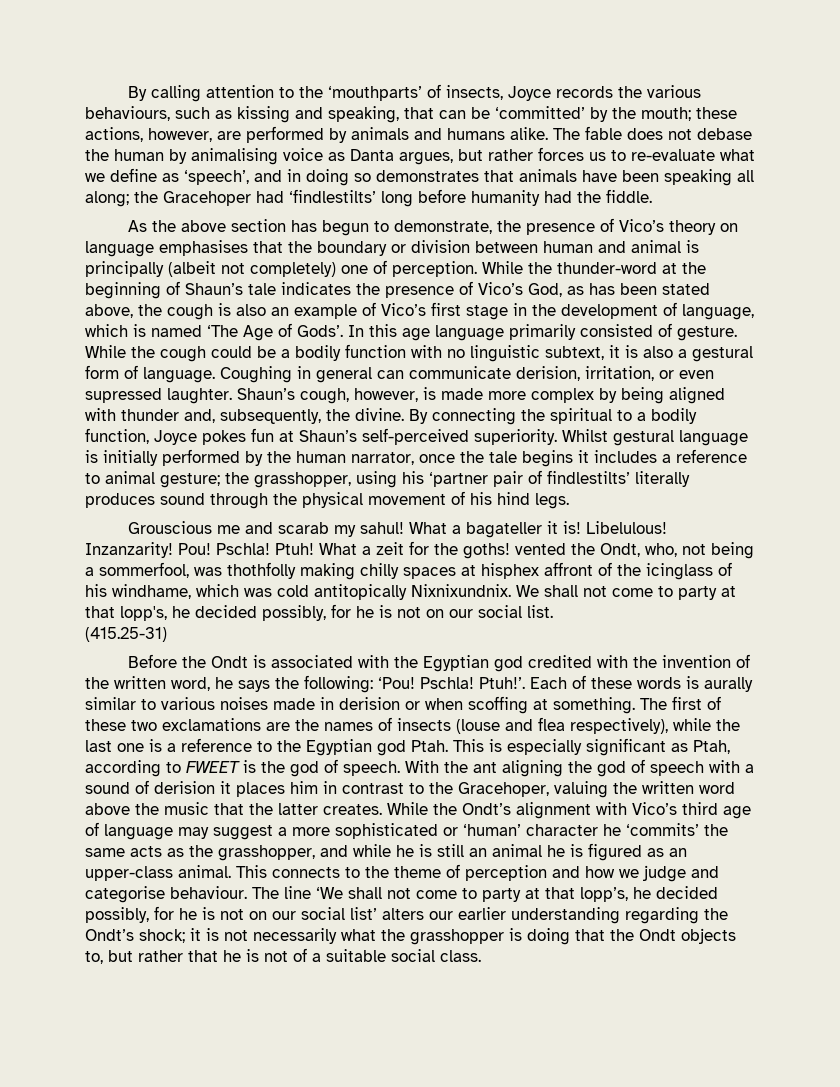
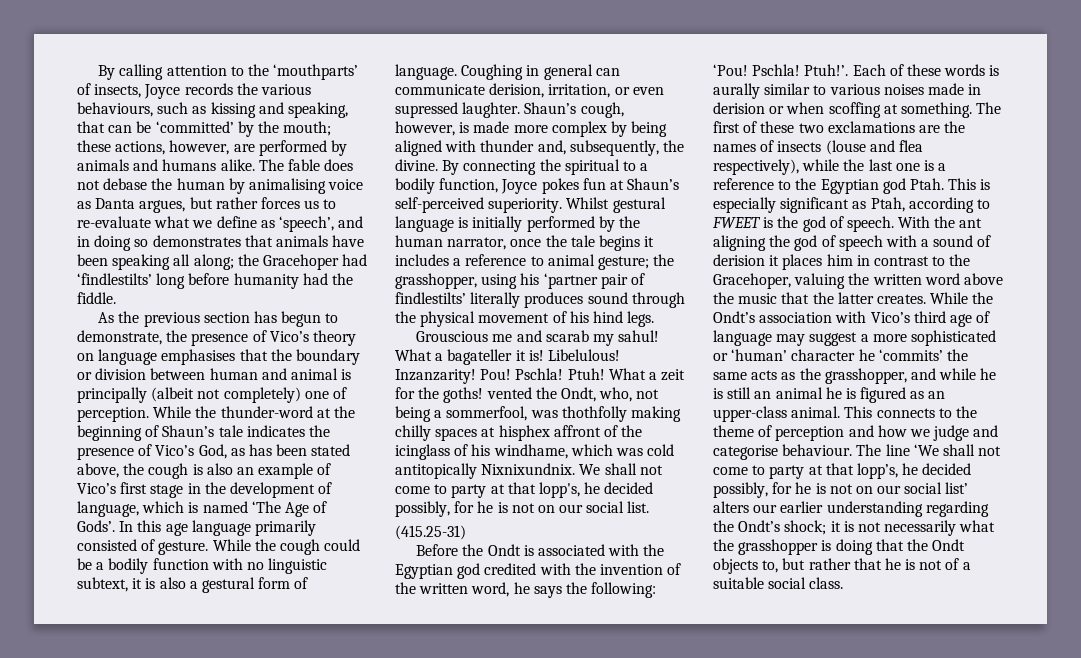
[181,220,227,232] above -> [143,312,200,327] previous
[516,802,591,819] alignment -> [759,312,833,323] association

